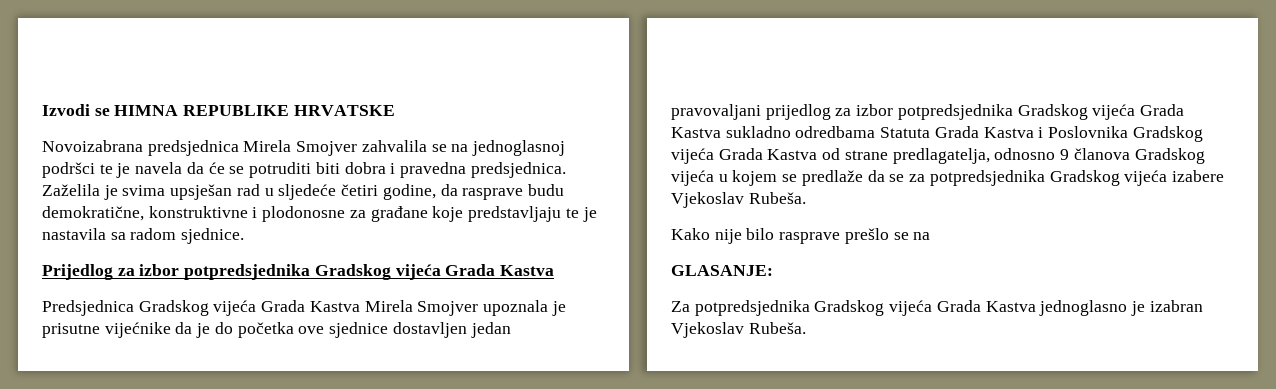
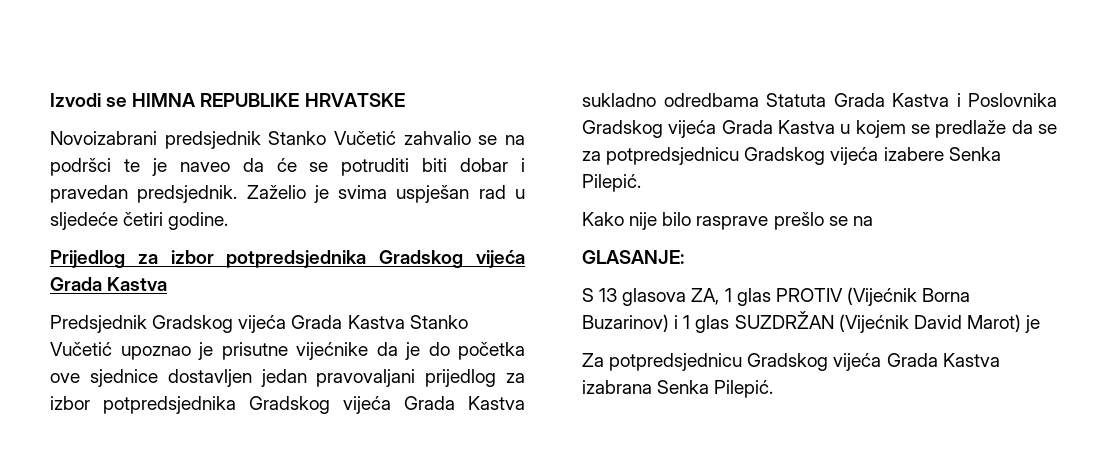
[42,140,566,156] Novoizabrana predsjednica Mirela Smojver zahvalila se na jednoglasnoj -> [50,131,526,149] Novoizabrani predsjednik Stanko Vučetić zahvalio se na
[135,162,183,174] navela -> [179,162,230,172] naveo
[344,162,566,178] [42,184,100,196] dobra i pravedna predsjednica. Zaželila -> [460,158,525,172] [50,185,306,203] dobar i pravedan predsjednik. Zaželio
[170,184,233,200] upsješan -> [396,185,470,203] uspješan
[382,184,564,200] [42,206,597,222] [42,228,245,244] godine, da rasprave budu demokratične, konstruktivne i plodonosne za građane koje predstavljaju te je nastavila sa radom sjednice. -> [168,212,229,230] godine.
[42,300,549,316] Predsjednica Gradskog vijeća Grada Kastva Mirela Smojver upoznala -> [50,315,468,333] [50,342,191,360] Predsjednik Gradskog vijeća Grada Kastva Stanko Vučetić upoznao
[822,148,1205,164] [671,170,714,186] od strane predlagatelja, odnosno 9 članova Gradskog vijeća -> (835, 127) none
[929,170,1045,186] potpredsjednika -> [606,147,740,165] potpredsjednicu
[671,192,806,208] Vjekoslav Rubeša. -> [948,147,1001,161] [582,174,641,192] Senka Pilepić.
(773, 270) none -> [582,287,971,306] [582,311,1041,333] // S 13 glasova ZA, 1 glas PROTIV (Vijećnik Borna Buzarinov) i 1 glas SUZDRŽAN (Vijećnik David Marot) je
[694,300,1203,316] [671,322,806,338] potpredsjednika Gradskog vijeća Grada Kastva jednoglasno je izabran Vjekoslav Rubeša. -> [609,353,1000,371] [582,380,774,398] potpredsjednicu Gradskog vijeća Grada Kastva izabrana Senka Pilepić.

